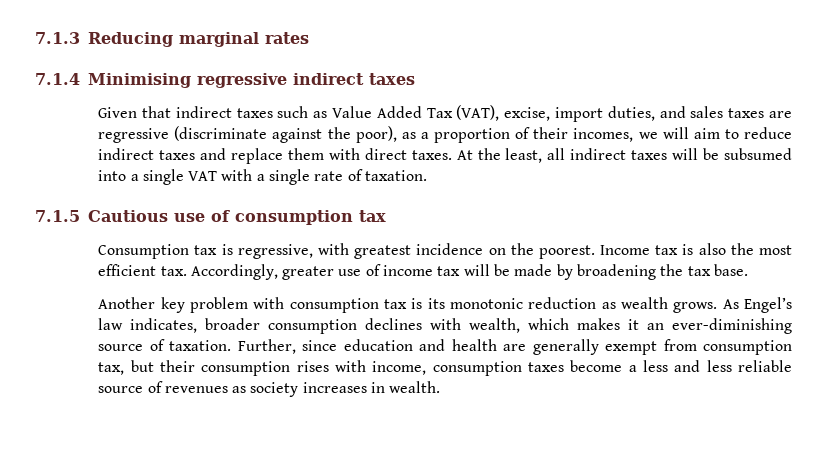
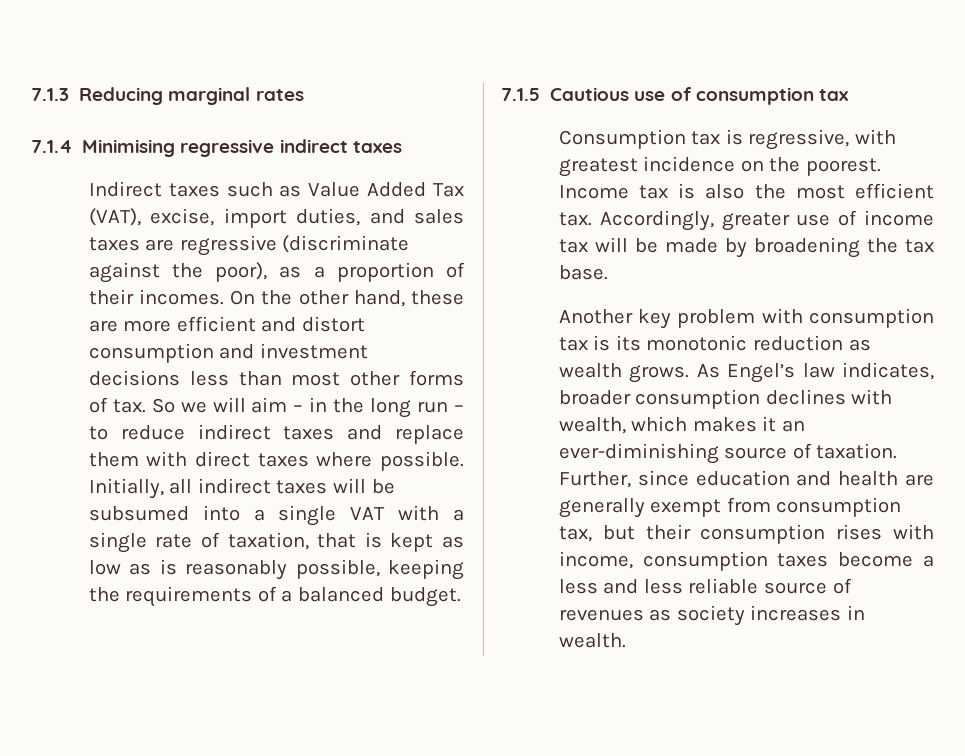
[98,106,232,118] Given that indirect -> [88,181,162,197] Indirect
[573,127,720,142] incomes, we will aim -> [139,289,464,307] [88,316,365,332] [88,343,368,363] [88,370,465,386] [88,397,465,418] incomes. On the other hand, these are more efficient and distort consumption and investment decisions less than most other forms of tax. So we will aim – in the long run –
[411,148,543,163] taxes. At the least, -> [257,451,465,471] [88,478,164,499] taxes where possible. Initially,
[365,170,428,181] taxation. -> [227,532,465,552] [88,559,464,580] [88,586,461,607] taxation, that is kept as low as is reasonably possible, keeping the requirements of a balanced budget.

